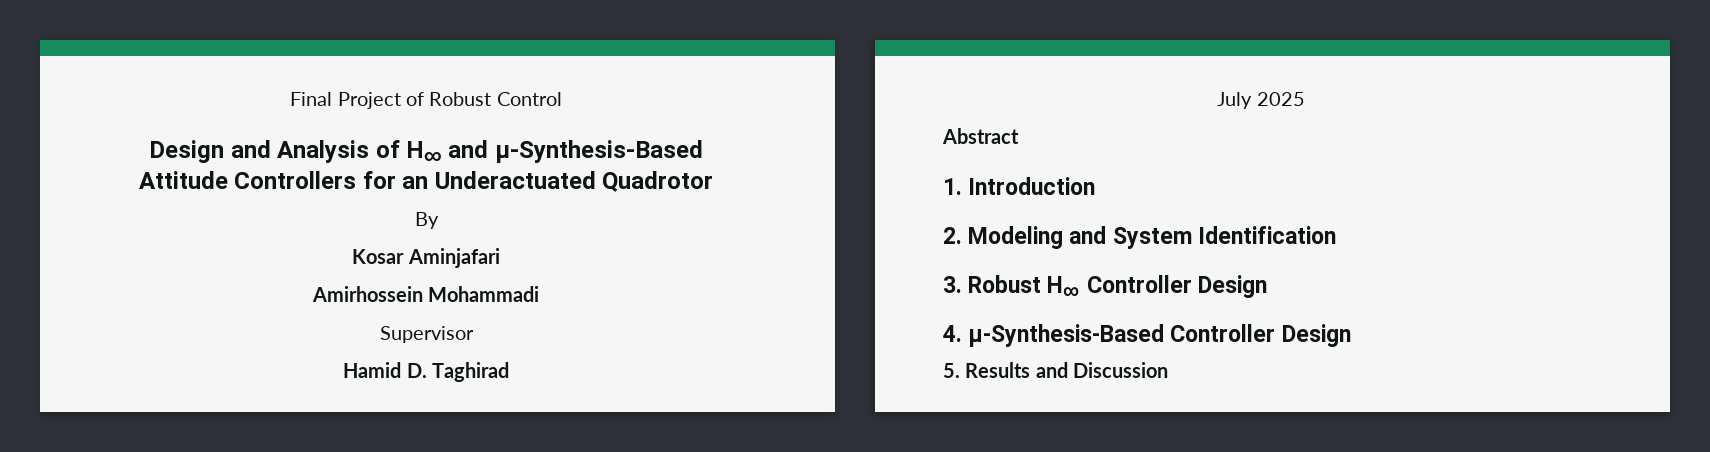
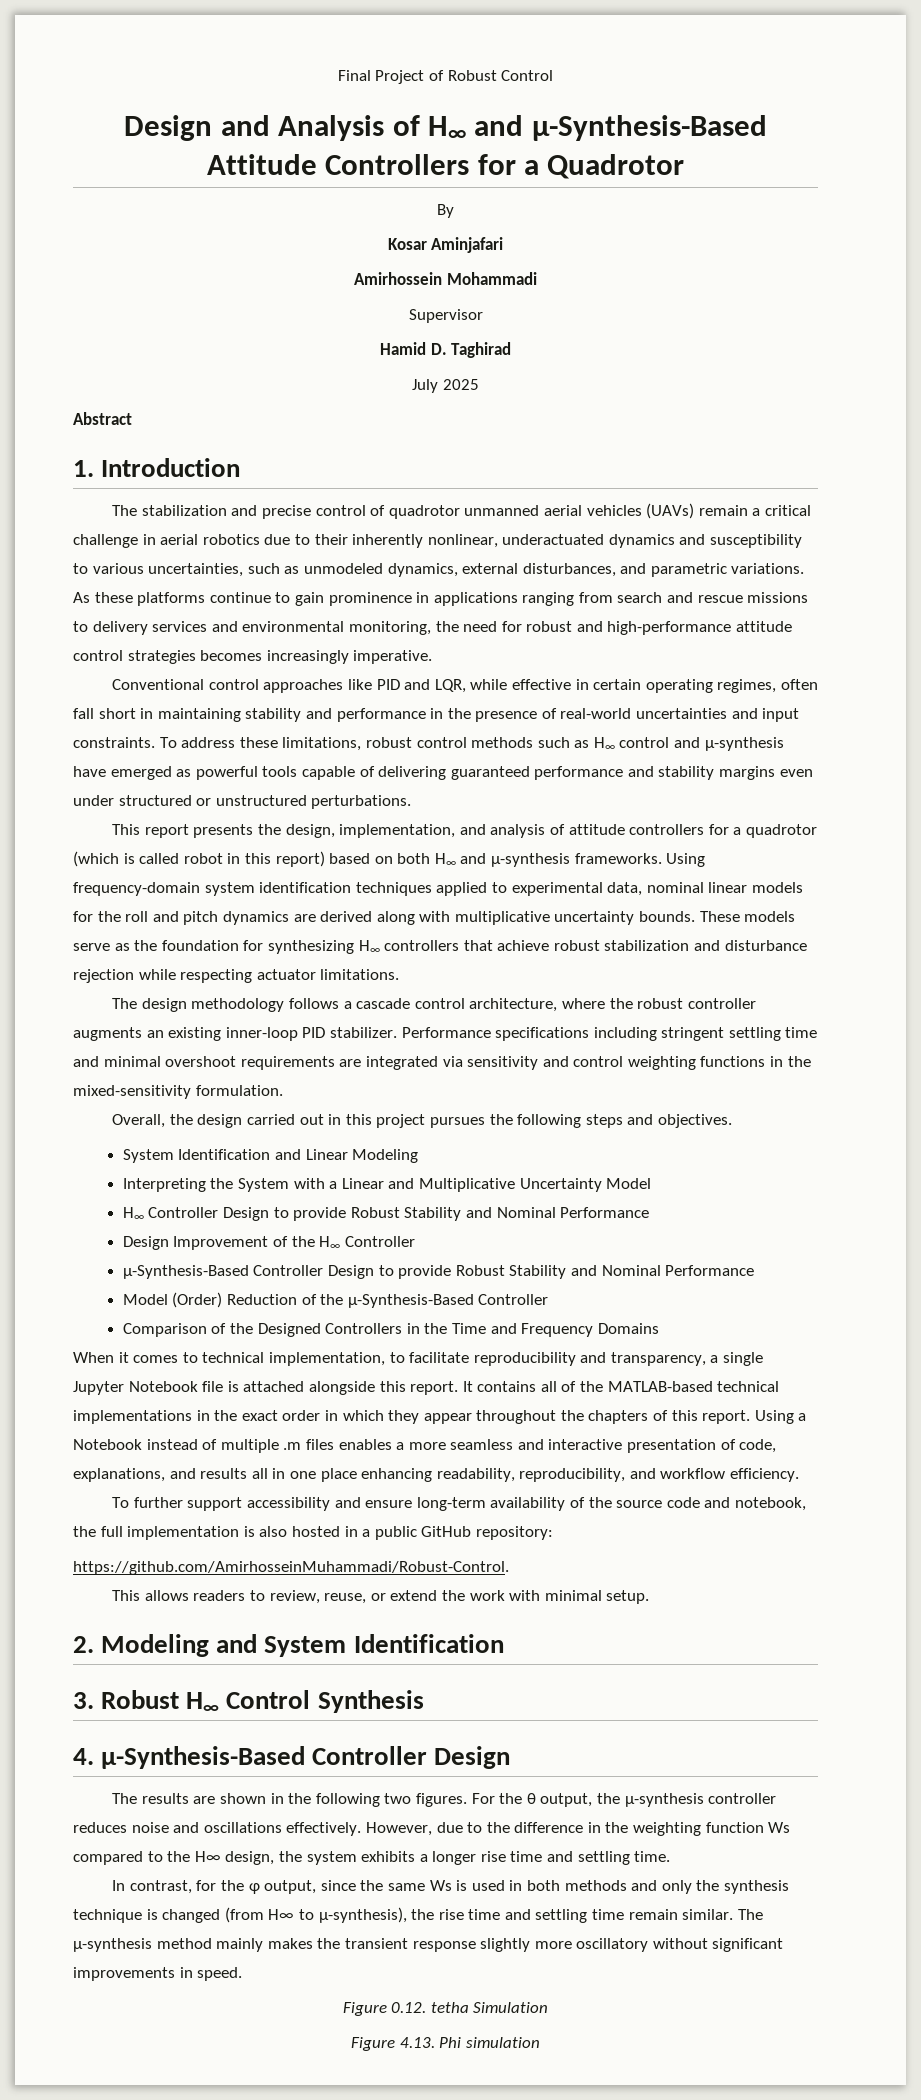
[402,171,596,189] an Underactuated -> [523,160,539,175] a
(1096, 186) none -> [112,503,811,519] [73,534,803,548] [73,563,805,577] [73,592,809,606] [73,621,793,635] [73,650,433,664] [112,679,818,693] [73,708,800,722] [73,737,784,751] [73,766,813,780] [73,795,412,809] [112,824,817,838] [73,851,706,867] [73,882,803,896] [73,911,796,925] [73,940,807,954] [73,969,400,983] [112,998,756,1012] [73,1027,818,1041] [73,1056,811,1070] [73,1085,283,1099] [112,1114,732,1128] [122,1149,419,1163] [122,1178,652,1192] [122,1207,650,1221] [122,1236,415,1250] [122,1265,755,1279] [122,1292,549,1308] [122,1323,659,1337] [73,1352,764,1366] [73,1381,780,1395] [73,1410,807,1424] [73,1439,777,1453] [73,1468,800,1482] [112,1497,806,1511] [73,1526,553,1540] [73,1561,509,1575] [112,1590,650,1604] // The stabilization and precise control of quadrotor unmanned aerial vehicles (UAVs) remain a critical challenge in aerial robotics due to their inherently nonlinear, underactuated dynamics and susceptibility to various uncertainties, such as unmodeled dynamics, external disturbances, and parametric variations. As these platforms continue to gain prominence in applications ranging from search and rescue missions to delivery services and environmental monitoring, the need for robust and high-performance attitude control strategies becomes increasingly imperative. // Conventional control approaches like PID and LQR, while effective in certain operating regimes, often fall short in maintaining stability and performance in the presence of real-world uncertainties and input constraints. To address these limitations, robust control methods such as H∞ control and μ-synthesis have emerged as powerful tools capable of delivering guaranteed performance and stability margins even under structured or unstructured perturbations. // This report presents the design, implementation, and analysis of attitude controllers for a quadrotor (which is called robot in this report) based on both H∞ and μ-synthesis frameworks. Using frequency-domain system identification techniques applied to experimental data, nominal linear models for the roll and pitch dynamics are derived along with multiplicative uncertainty bounds. These models serve as the foundation for synthesizing H∞ controllers that achieve robust stabilization and disturbance rejection while respecting actuator limitations. // The design methodology follows a cascade control architecture, where the robust controller augments an existing inner-loop PID stabilizer. Performance specifications including stringent settling time and minimal overshoot requirements are integrated via sensitivity and control weighting functions in the mixed-sensitivity formulation. // Overall, the design carried out in this project pursues the following steps and objectives. // System Identification and Linear Modeling // Interpreting the System with a Linear and Multiplicative Uncertainty Model // H∞ Controller Design to provide Robust Stability and Nominal Performance // Design Improvement of the H∞ Controller // μ-Synthesis-Based Controller Design to provide Robust Stability and Nominal Performance // Model (Order) Reduction of the μ-Synthesis-Based Controller // Comparison of the Designed Controllers in the Time and Frequency Domains // When it comes to technical implementation, to facilitate reproducibility and transparency, a single Jupyter Notebook file is attached alongside this report. It contains all of the MATLAB-based technical implementations in the exact order in which they appear throughout the chapters of this report. Using a Notebook instead of multiple .m files enables a more seamless and interactive presentation of code, explanations, and results all in one place enhancing readability, reproducibility, and workflow efficiency. // To further support accessibility and ensure long-term availability of the source code and notebook, the full implementation is also hosted in a public GitHub repository: // https://github.com/AmirhosseinMuhammadi/Robust-Control. // This allows readers to review, reuse, or extend the work with minimal setup.
[1086,275,1267,298] Controller Design -> [226,1690,424,1713] Control Synthesis
[943,362,1168,378] 5. Results and Discussion -> [112,1793,777,1807] [73,1822,791,1836] [73,1851,671,1865] [112,1880,789,1894] [73,1907,763,1923] [73,1938,784,1952] [73,1967,243,1981] [342,2002,549,2016] [351,2037,540,2051] The results are shown in the following two figures. For the θ output, the μ-synthesis controller reduces noise and oscillations effectively. However, due to the difference in the weighting function Ws compared to the H∞ design, the system exhibits a longer rise time and settling time. // In contrast, for the φ output, since the same Ws is used in both methods and only the synthesis technique is changed (from H∞ to μ-synthesis), the rise time and settling time remain similar. The μ-synthesis method mainly makes the transient response slightly more oscillatory without significant improvements in speed. // Figure 0.12. tetha Simulation // Figure 4.13. Phi simulation

